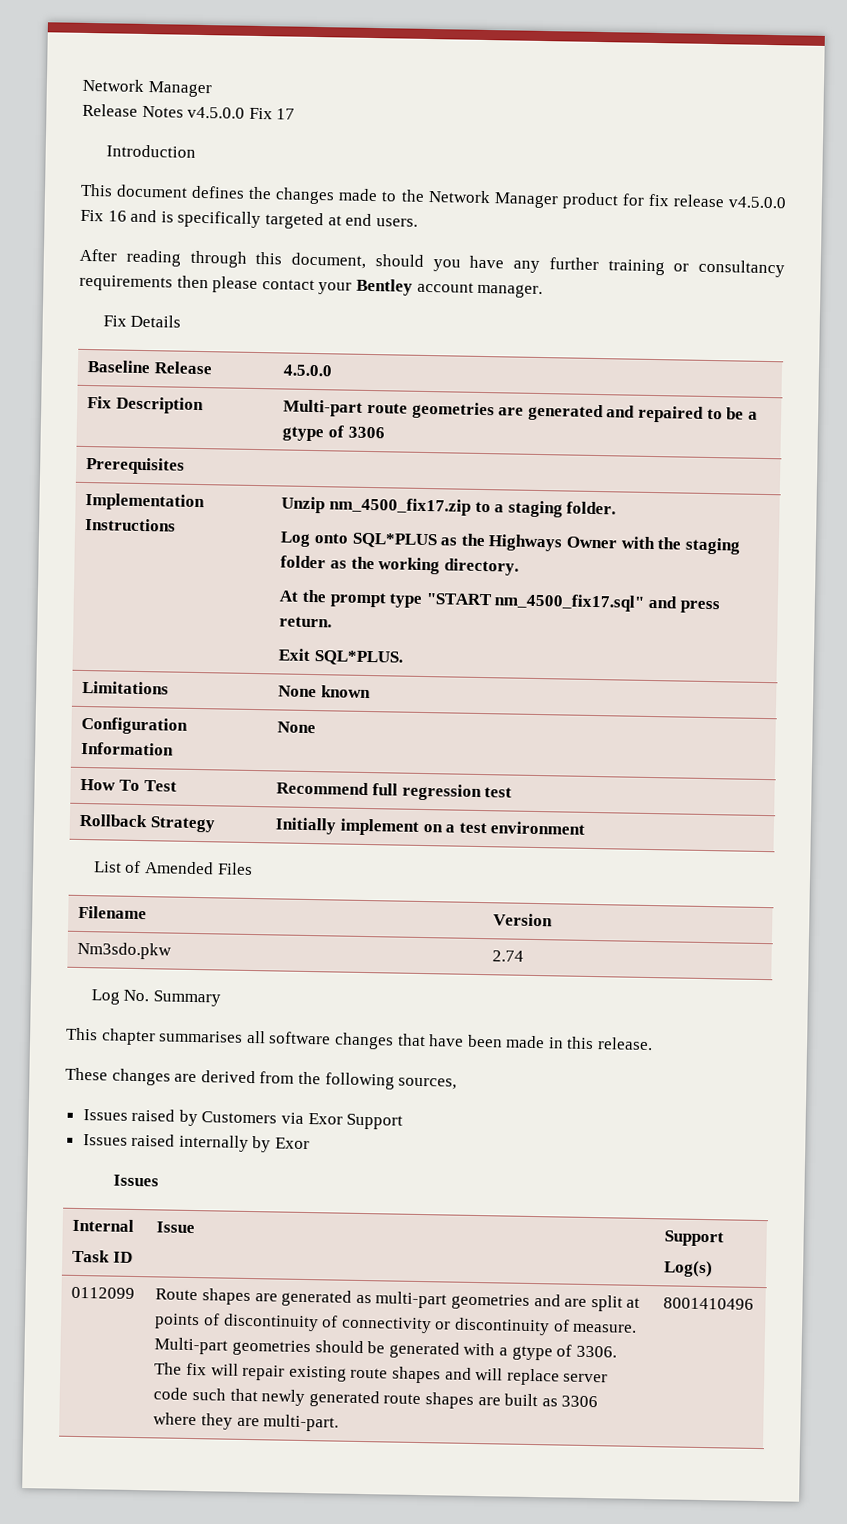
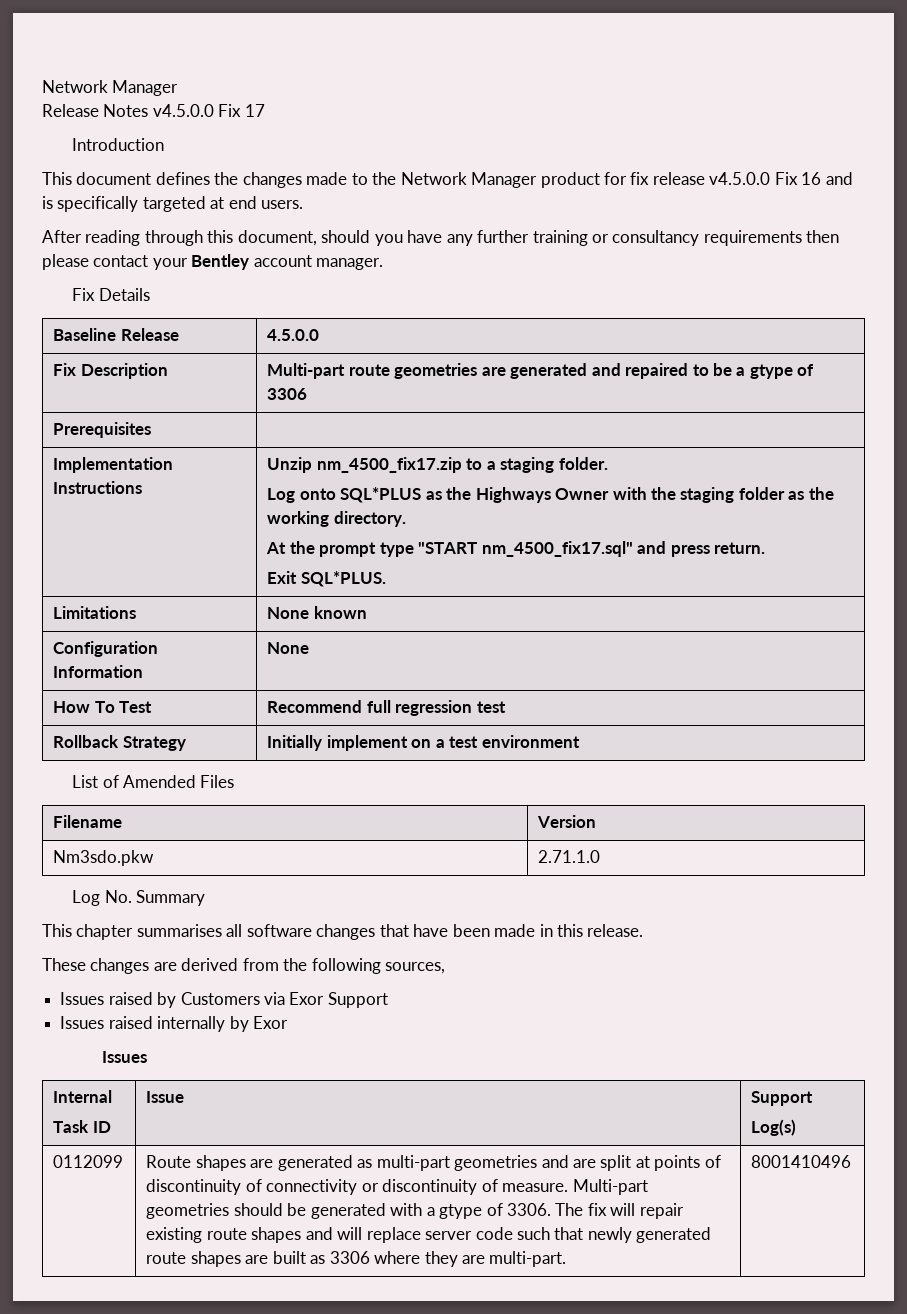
[492,950,525,962] 2.74 -> [538,850,601,863] 2.71.1.0

